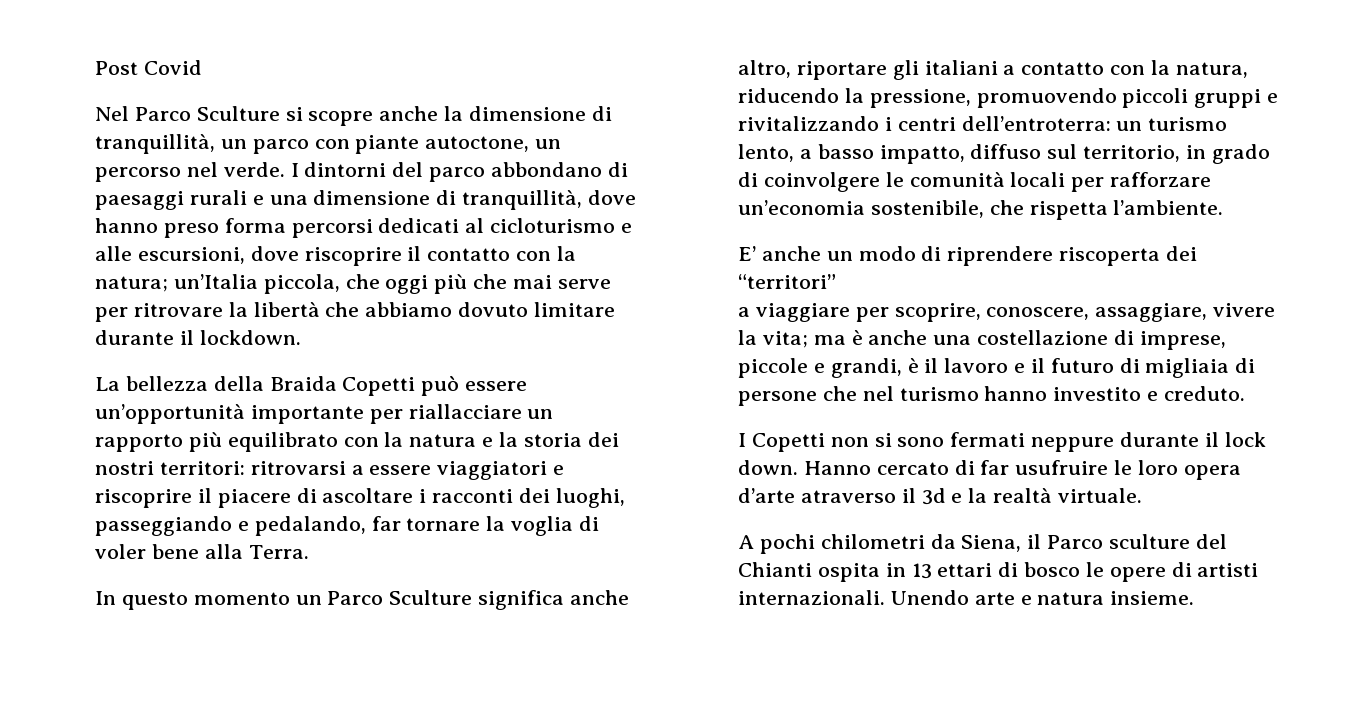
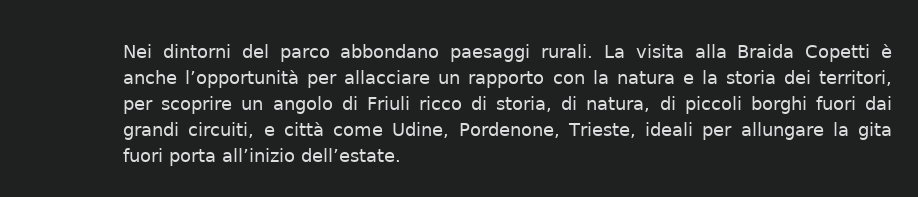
[95,60,203,75] [95,106,612,126] [95,134,562,154] [95,162,628,182] [95,190,636,210] [95,218,632,238] [95,246,576,266] [95,274,611,294] [95,302,615,322] [95,330,301,345] [95,375,528,396] [95,404,554,424] [95,432,338,452] Post Covid // Nel Parco Sculture si scopre anche la dimensione di tranquillità, un parco con piante autoctone, un percorso nel verde. I dintorni del parco abbondano di paesaggi rurali e una dimensione di tranquillità, dove hanno preso forma percorsi dedicati al cicloturismo e alle escursioni, dove riscoprire il contatto con la natura; un’Italia piccola, che oggi più che mai serve per ritrovare la libertà che abbiamo dovuto limitare durante il lockdown. // La bellezza della Braida Copetti può essere un’opportunità importante per riallacciare un rapporto più equilibrato -> [123,44,893,62] [123,70,545,88] Nei dintorni del parco abbondano paesaggi rurali. La visita alla Braida Copetti è anche l’opportunità per allacciare un rapporto
[95,461,565,480] [95,488,625,508] [95,516,599,536] [95,544,309,559] [95,590,629,610] [738,60,1248,80] [738,88,1279,108] [738,116,1228,131] [738,144,1270,164] [738,172,1212,192] [738,200,1224,220] [738,246,1197,266] [738,274,837,289] [738,303,1276,322] [738,330,1226,350] [738,358,1256,378] [738,386,1245,406] [738,432,1266,452] [738,460,1241,480] [738,488,1142,505] [738,534,1227,554] [738,562,1259,582] [738,590,1195,605] nostri territori: ritrovarsi a essere viaggiatori e riscoprire il piacere di ascoltare i racconti dei luoghi, passeggiando e pedalando, far tornare la voglia di voler bene alla Terra. // In questo momento un Parco Sculture significa anche altro, riportare gli italiani a contatto con la natura, riducendo la pressione, promuovendo piccoli gruppi e rivitalizzando i centri dell’entroterra: un turismo lento, a basso impatto, diffuso sul territorio, in grado di coinvolgere le comunità locali per rafforzare un’economia sostenibile, che rispetta l’ambiente. // E’ anche un modo di riprendere riscoperta dei “territori” // a viaggiare per scoprire, conoscere, assaggiare, vivere la vita; ma è anche una costellazione di imprese, piccole e grandi, è il lavoro e il futuro di migliaia di persone che nel turismo hanno investito e creduto. // I Copetti non si sono fermati neppure durante il lock down. Hanno cercato di far usufruire le loro opera d’arte atraverso il 3d e la realtà virtuale. // A pochi chilometri da Siena, il Parco sculture del Chianti ospita in 13 ettari di bosco le opere di artisti internazionali. Unendo arte e natura insieme. -> [819,70,893,86] [123,96,893,114] [123,122,892,140] [123,148,402,166] territori, per scoprire un angolo di Friuli ricco di storia, di natura, di piccoli borghi fuori dai grandi circuiti, e città come Udine, Pordenone, Trieste, ideali per allungare la gita fuori porta all’inizio dell’estate.

